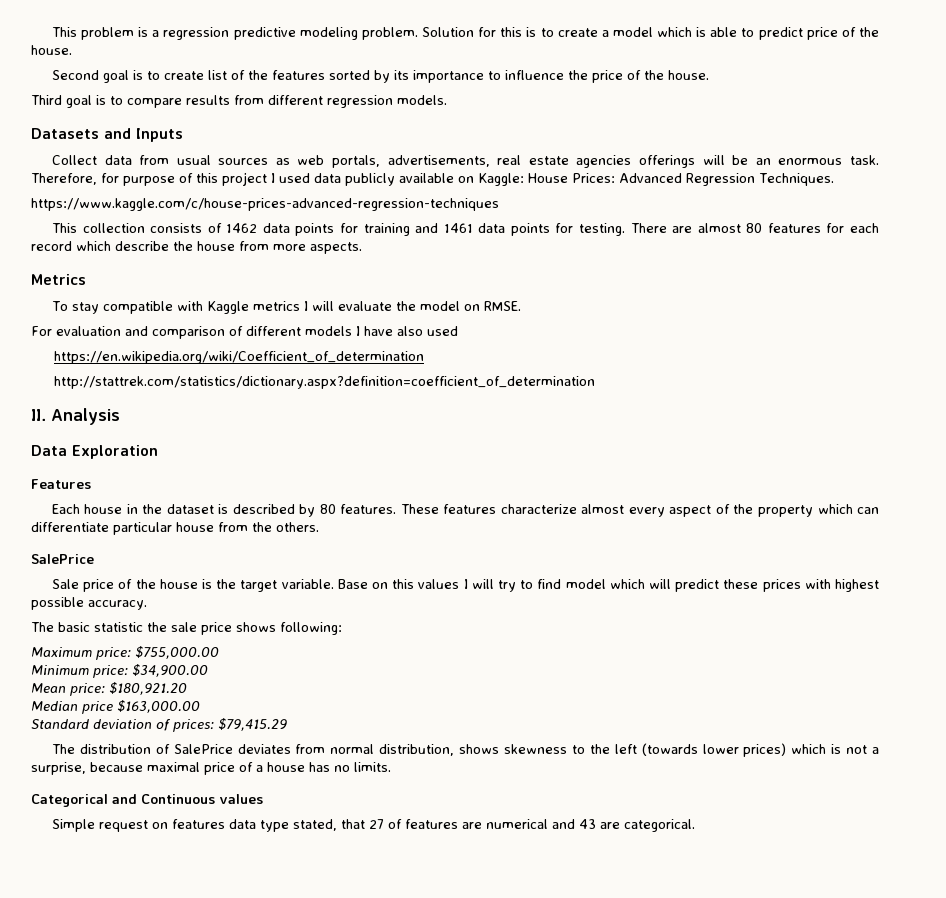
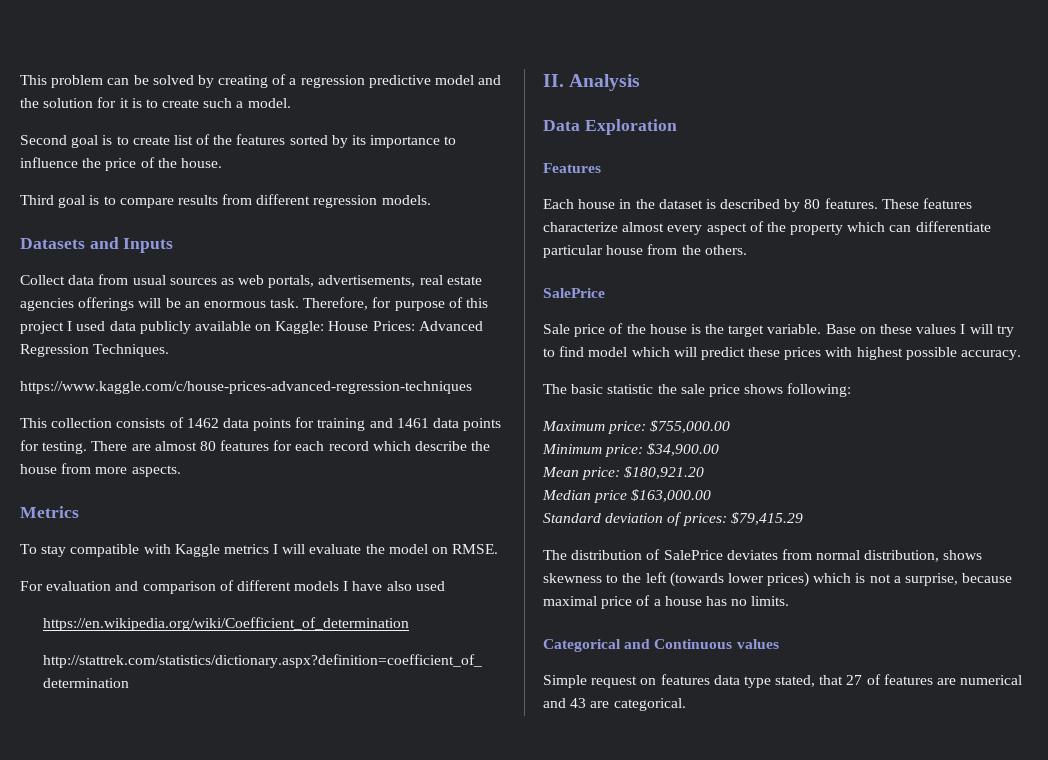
[138,27,879,40] [31,45,72,55] is a regression predictive modeling problem. Solution for this is to create a model which is able to predict price of the house. -> [107,74,502,88] [20,97,291,108] can be solved by creating of a regression predictive model and the solution for it is to create such a model.
[392,579,415,589] this -> [880,324,913,334] these

